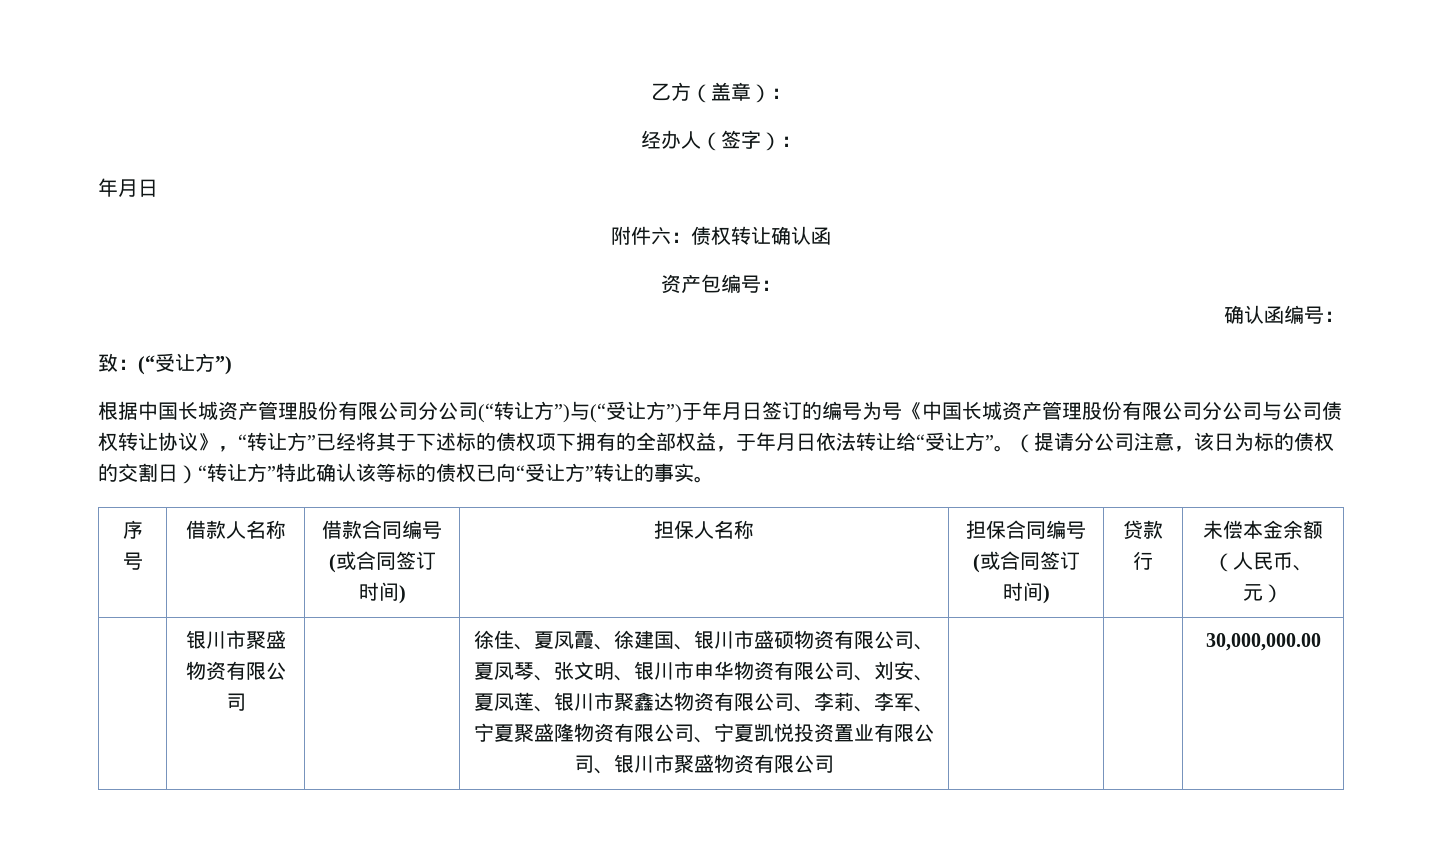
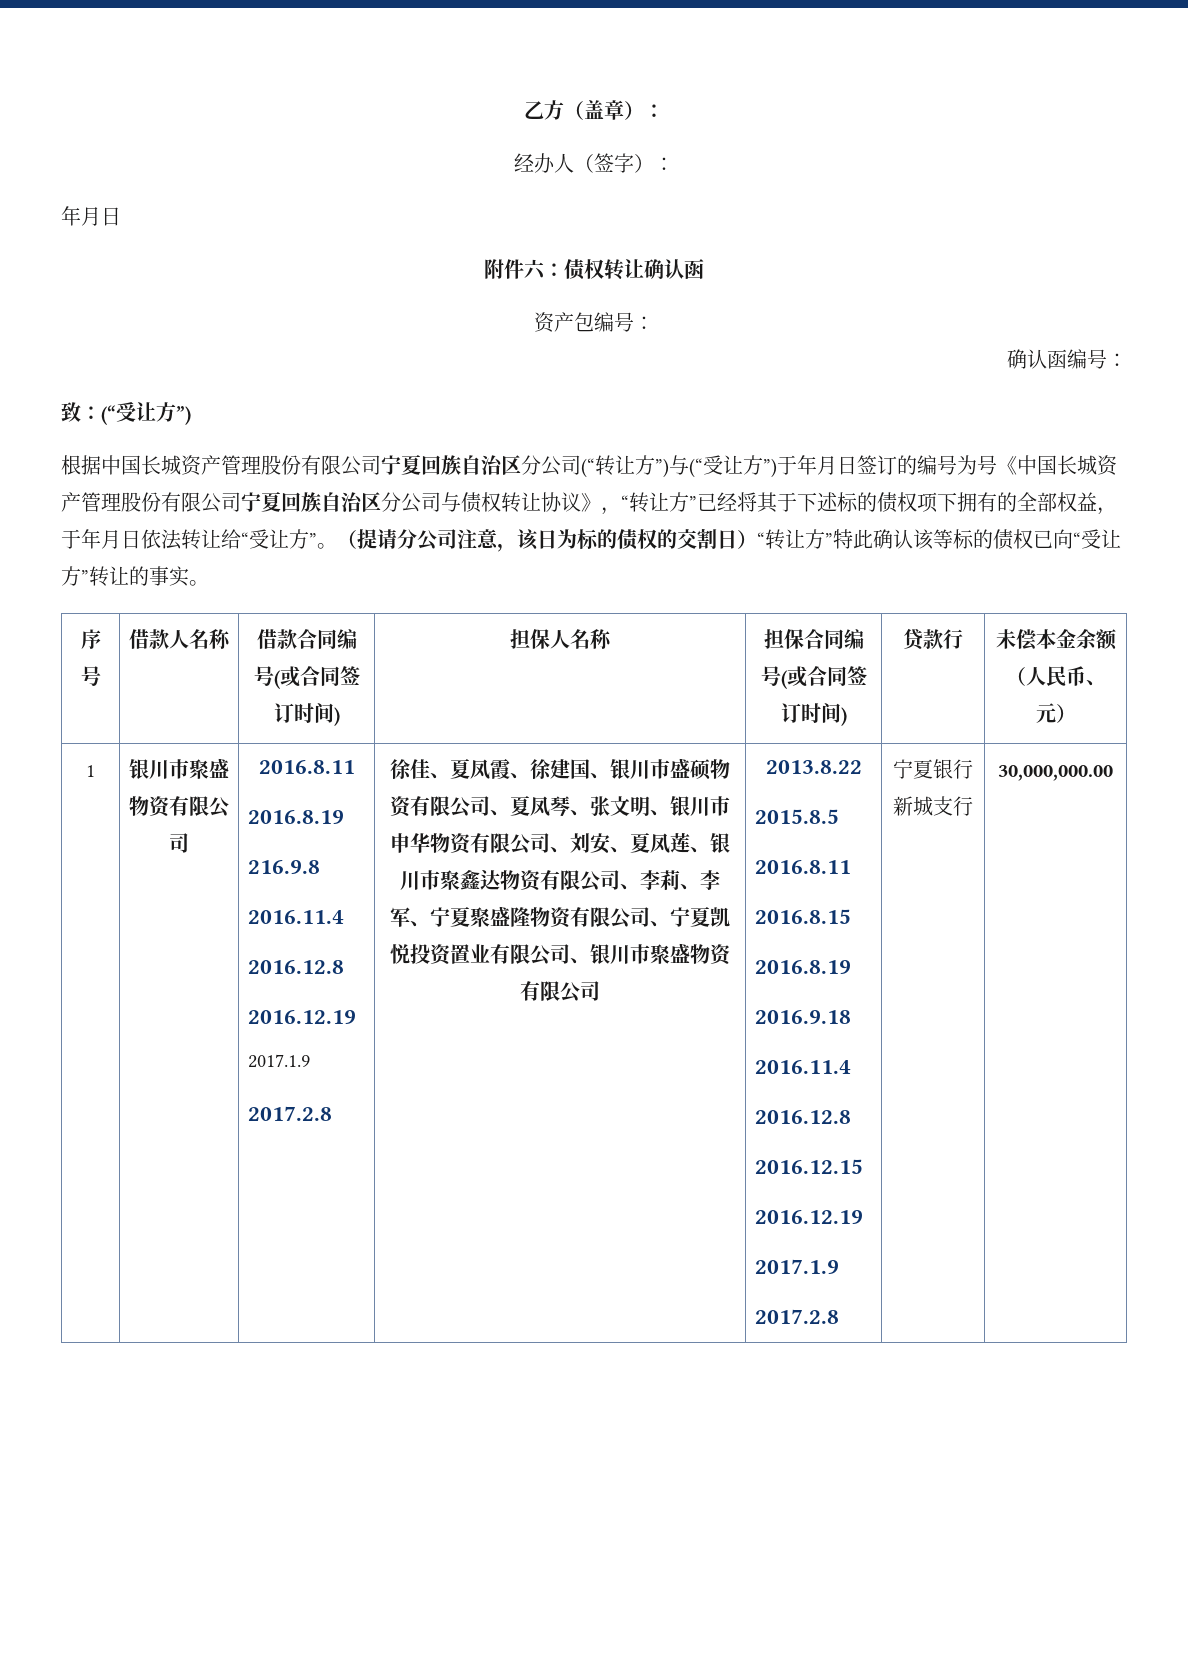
(418, 411) none -> [381,455,521,475] 宁夏回族自治区
(1202, 411) none -> [241,492,381,512] 宁夏回族自治区
[1282,402,1322,420] 公司 -> (461, 502) none
[185,630,286,649] [185,661,286,681] [225,693,246,711] | 银川市聚盛物资有限公司 | -> [86,765,95,777] [129,758,229,779] [129,796,230,818] [169,833,189,853] [258,760,355,774] [247,810,344,824] [247,860,320,874] [247,910,344,924] [247,960,344,974] [247,1010,356,1024] [247,1054,310,1068] [247,1106,332,1121] 1 | 银川市聚盛物资有限公司 | 2016.8.11 // 2016.8.19 // 216.9.8 // 2016.11.4 // 2016.12.8 // 2016.12.19 // 2017.1.9 // 2017.2.8
(834, 764) | -> [765,760,862,774] [754,809,839,824] [754,860,851,874] [754,909,851,924] [754,960,851,974] [754,1010,851,1024] [754,1060,851,1074] [754,1110,851,1124] [754,1159,863,1174] [754,1210,863,1224] [754,1259,839,1274] [754,1309,839,1324] [893,759,973,779] [893,796,973,816] 2013.8.22 // 2015.8.5 // 2016.8.11 // 2016.8.15 // 2016.8.19 // 2016.9.18 // 2016.11.4 // 2016.12.8 // 2016.12.15 // 2016.12.19 // 2017.1.9 // 2017.2.8 | 宁夏银行新城支行

